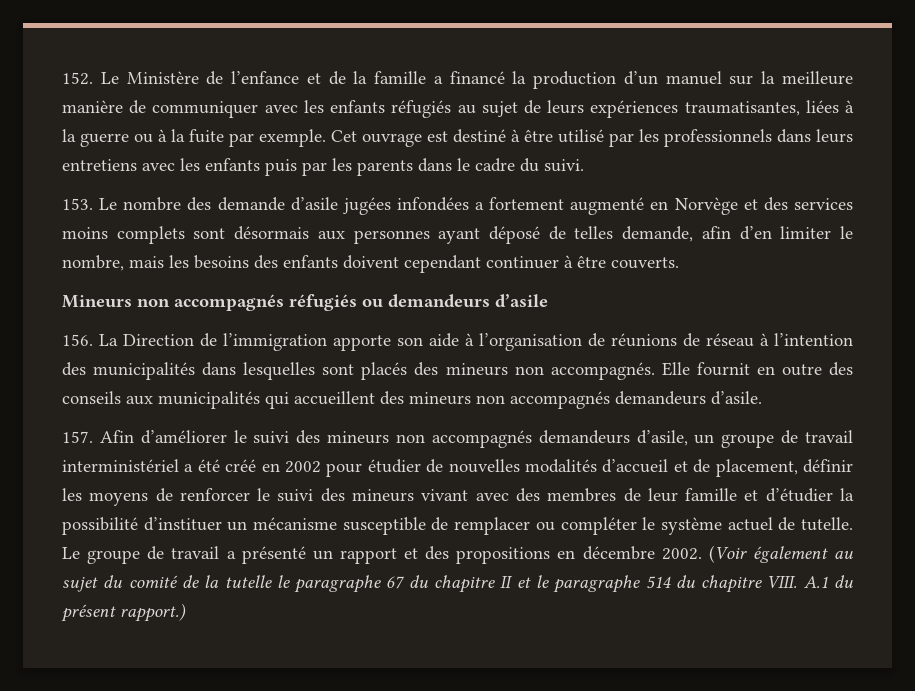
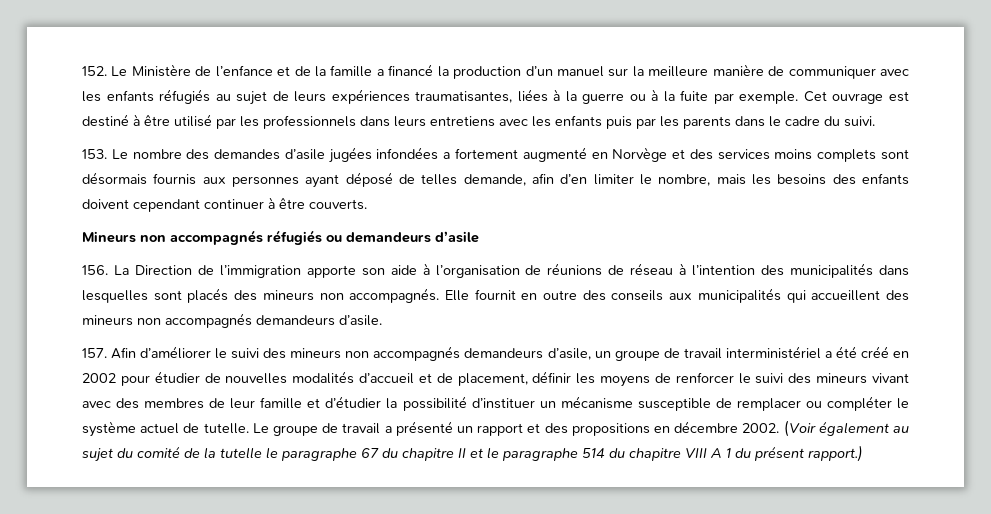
[217,197,285,211] demande -> [214,149,281,160] demandes
(310, 233) none -> [153,173,197,185] fournis
[767,576,828,589] VIII. A.1 -> [685,448,731,458] VIII A 1

